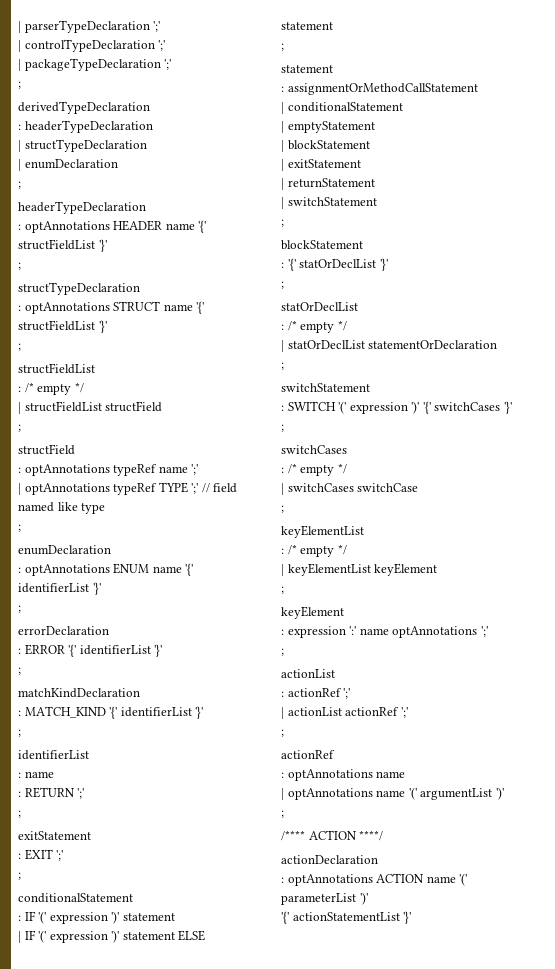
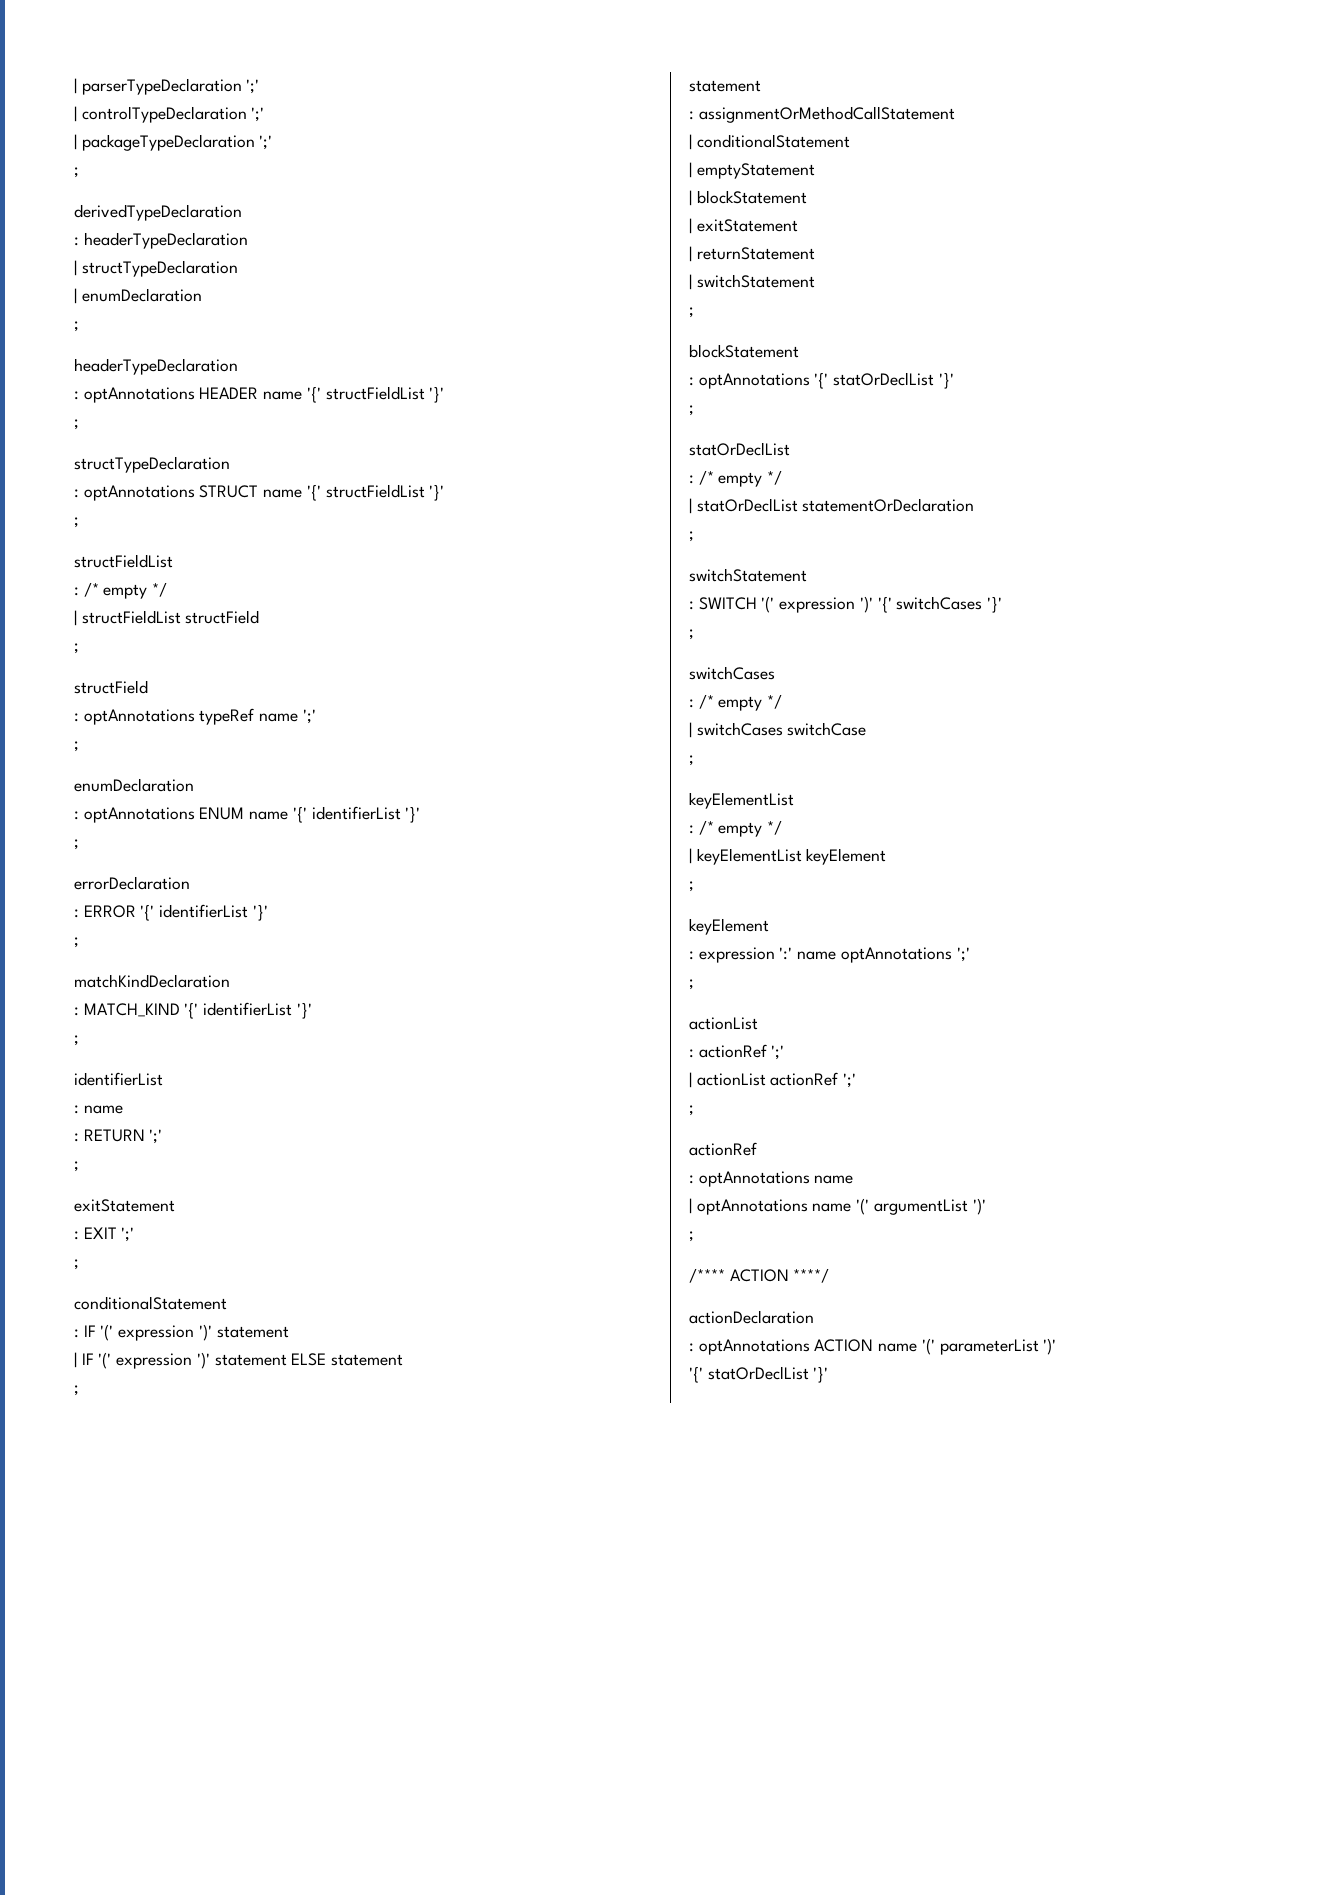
[18,482,238,495] [18,502,106,514] // | optAnnotations typeRef TYPE ';' // field named like type -> (316, 716) none
(284, 265) none -> [698,373,810,389] optAnnotations
[292,912,400,921] actionStatementList -> [707,1366,809,1380] statOrDeclList

